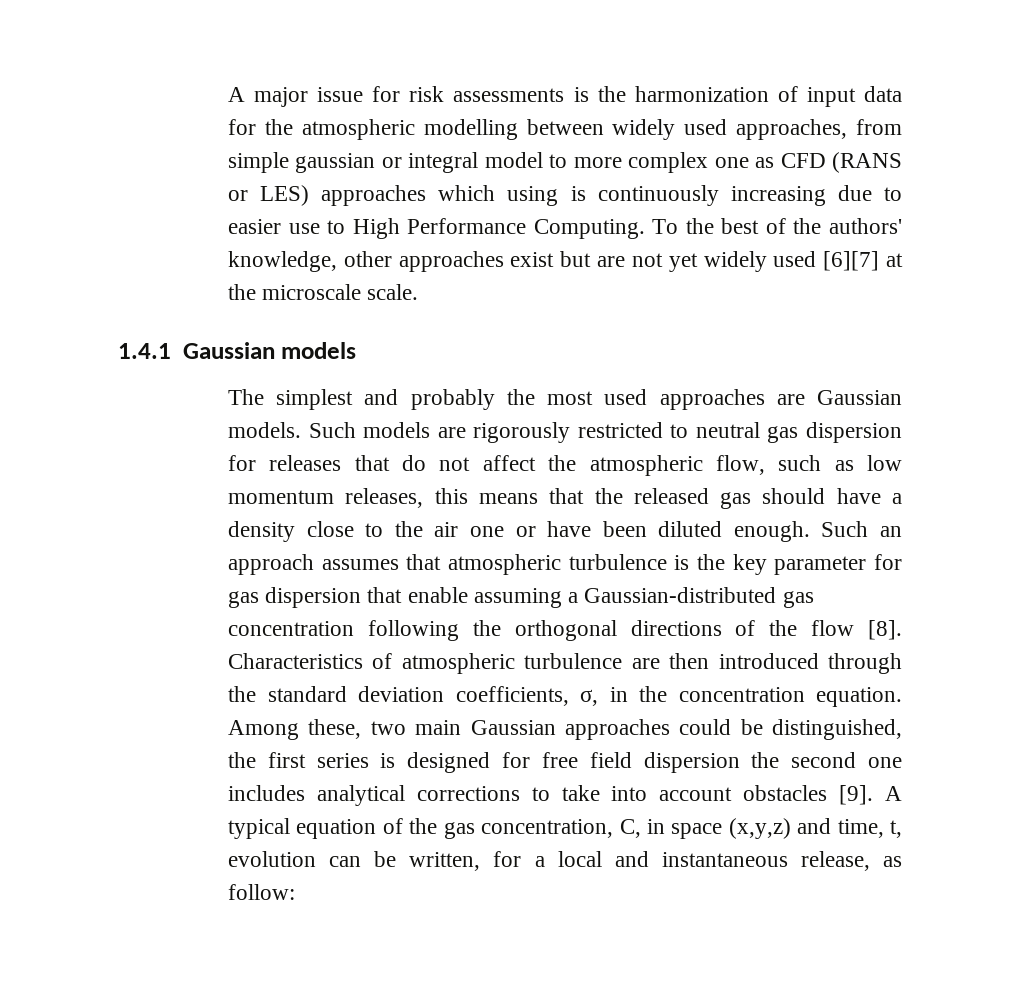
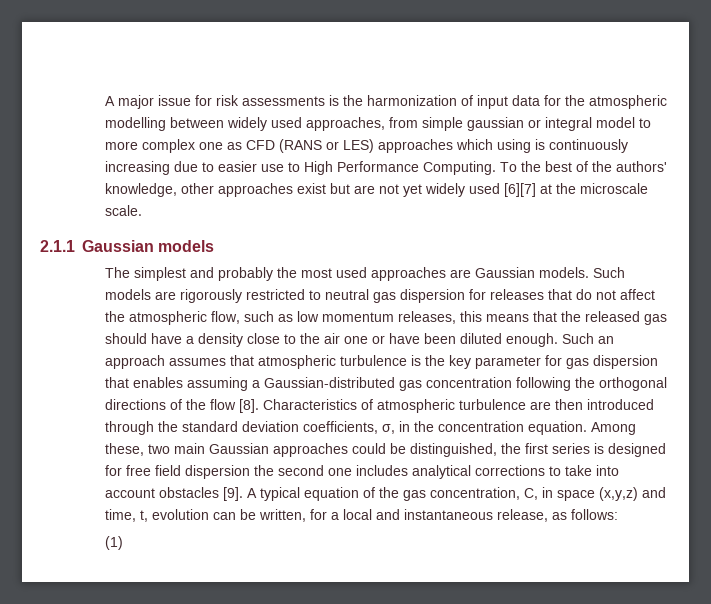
[118,343,171,359] 1.4.1 -> [40,240,75,252] 2.1.1
[407,587,468,603] enable -> [133,377,184,388] enables
[228,884,296,900] follow: -> [571,509,619,520] [105,536,124,550] follows: // (1)

